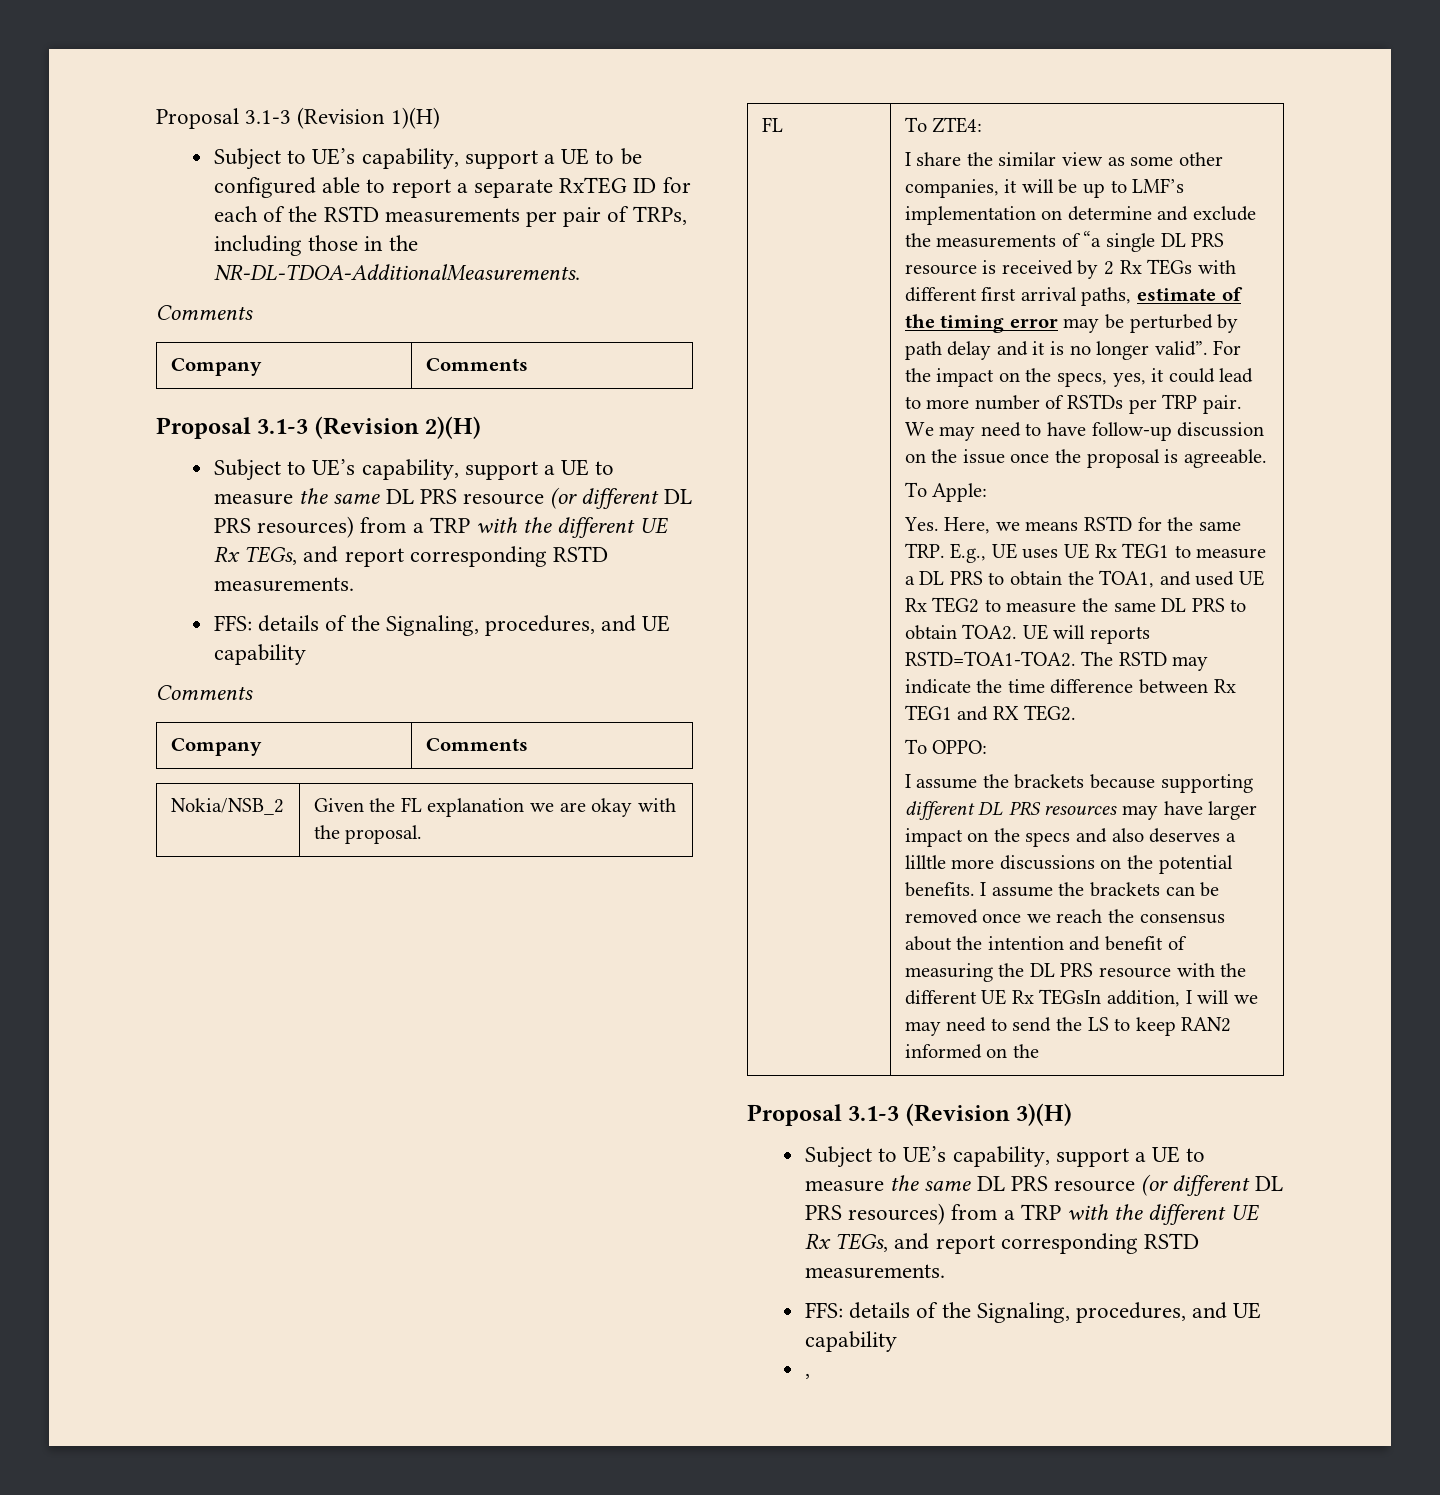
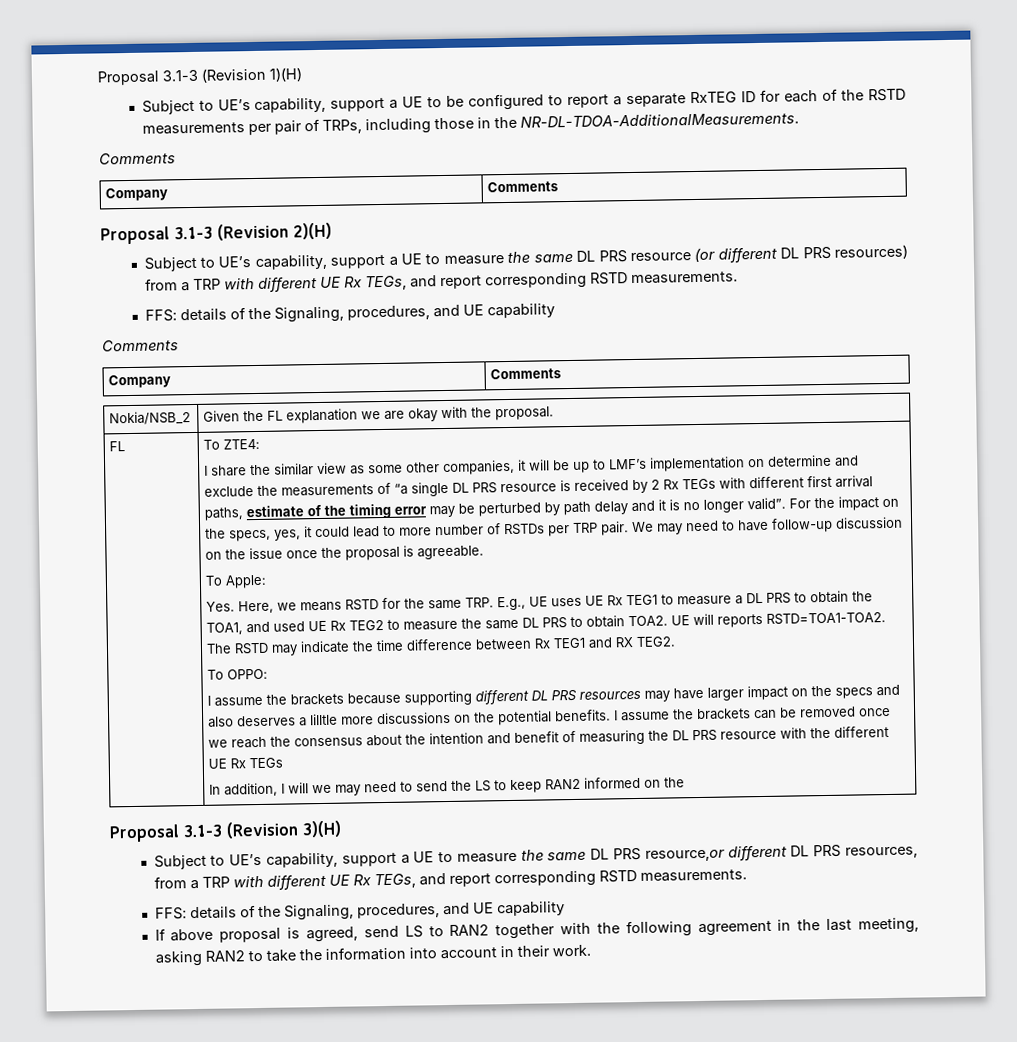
[322,177,361,194] able -> (545, 102) none
[523,517,553,533] the -> (255, 284) none
[1039,989,1102,1005] TEGsIn -> [249,757,284,769] [209,784,222,795] TEGs // In
[1054,1174,1283,1196] [804,1203,1144,1225] resource (or different DL PRS resources) from a TRP with the -> [644,844,918,862] [153,875,264,890] resource,or different DL PRS resources, from a TRP with
[804,1373,810,1379] , -> [154,917,920,943] [154,944,591,967] If above proposal is agreed, send LS to RAN2 together with the following agreement in the last meeting, asking RAN2 to take the information into account in their work.

